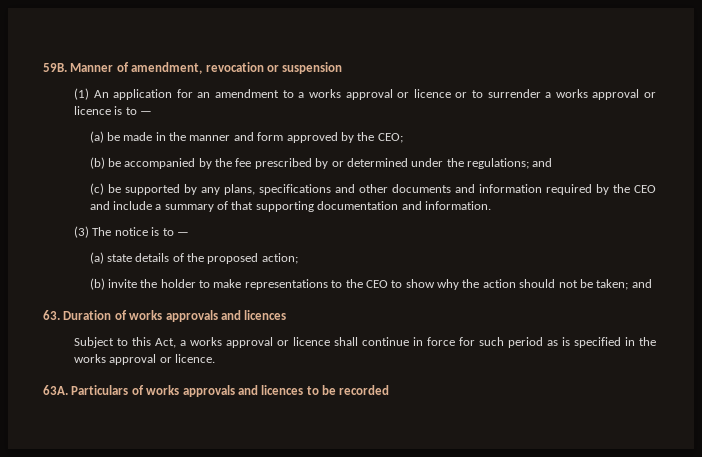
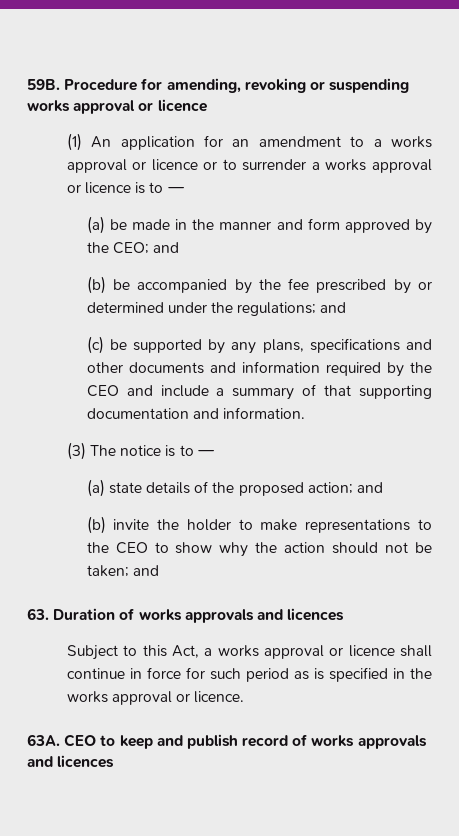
[70,62,343,74] Manner of amendment, revocation or suspension -> [64,78,410,93] [27,99,207,114] Procedure for amending, revoking or suspending works approval or licence
(403, 138) none -> [153,242,180,253] and
(298, 258) none -> [357,482,384,493] and
[71,385,390,397] Particulars of works approvals and licences to be recorded -> [64,734,427,749] [27,755,115,768] CEO to keep and publish record of works approvals and licences

